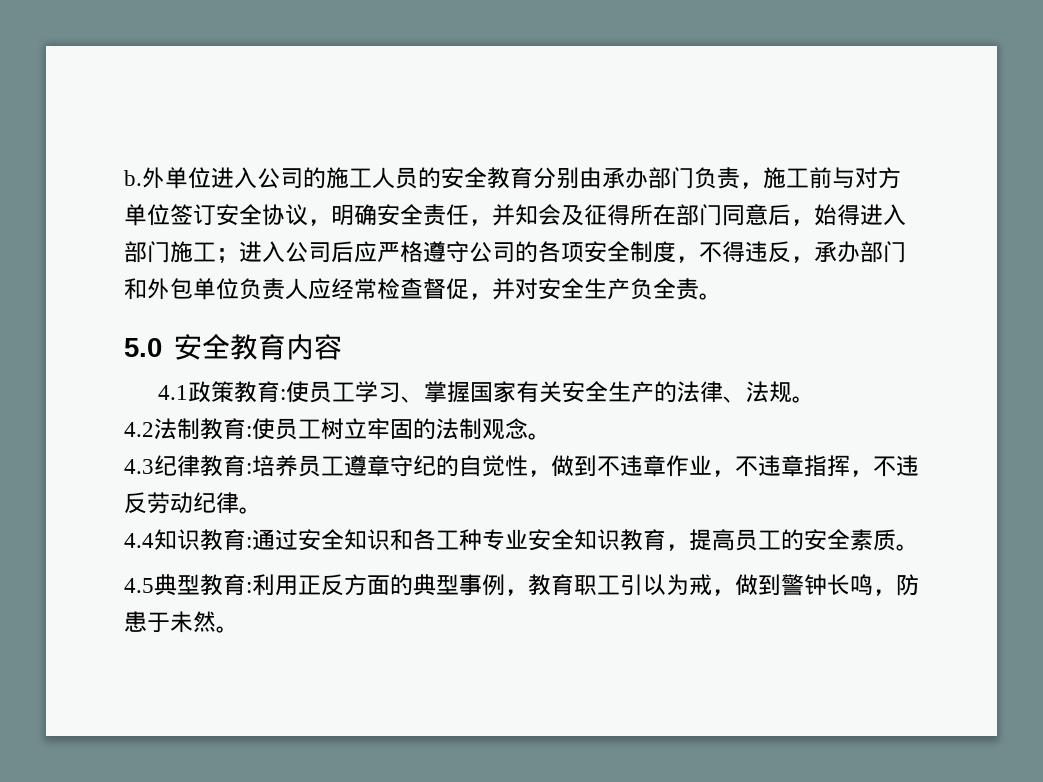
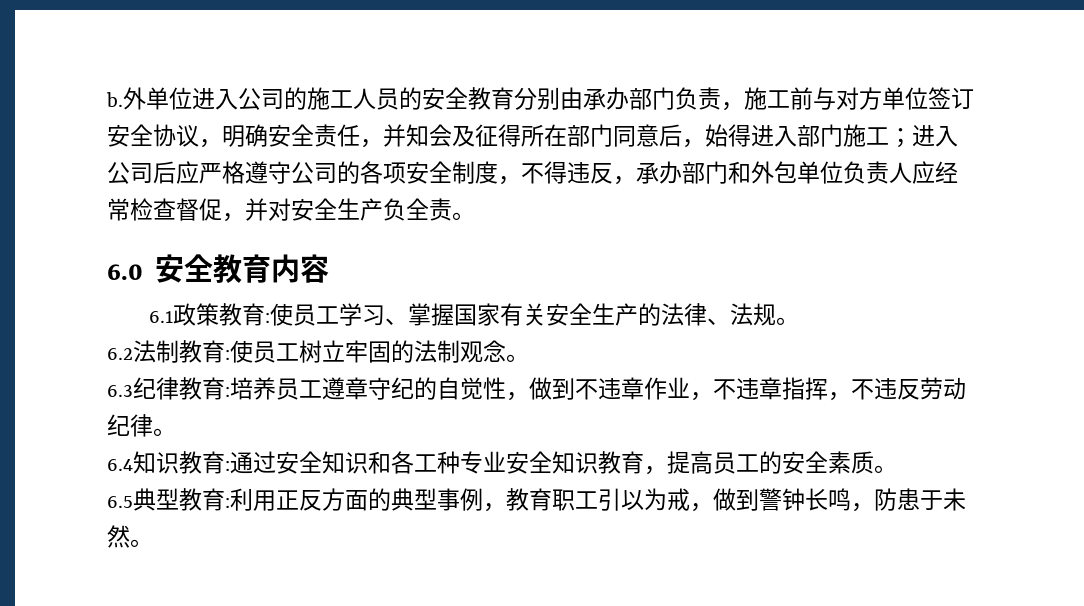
[124,338,162,357] 5.0 -> [107,264,143,280] 6.0
[157,385,188,400] 4.1 -> [149,311,174,323] 6.1
[124,422,154,437] 4.2 -> [107,348,133,360] 6.2
[124,459,154,474] 4.3 -> [107,385,133,397] 6.3
[124,533,154,548] 4.4 -> [107,459,133,471] 6.4
[124,578,154,593] 4.5 -> [107,496,133,508] 6.5

